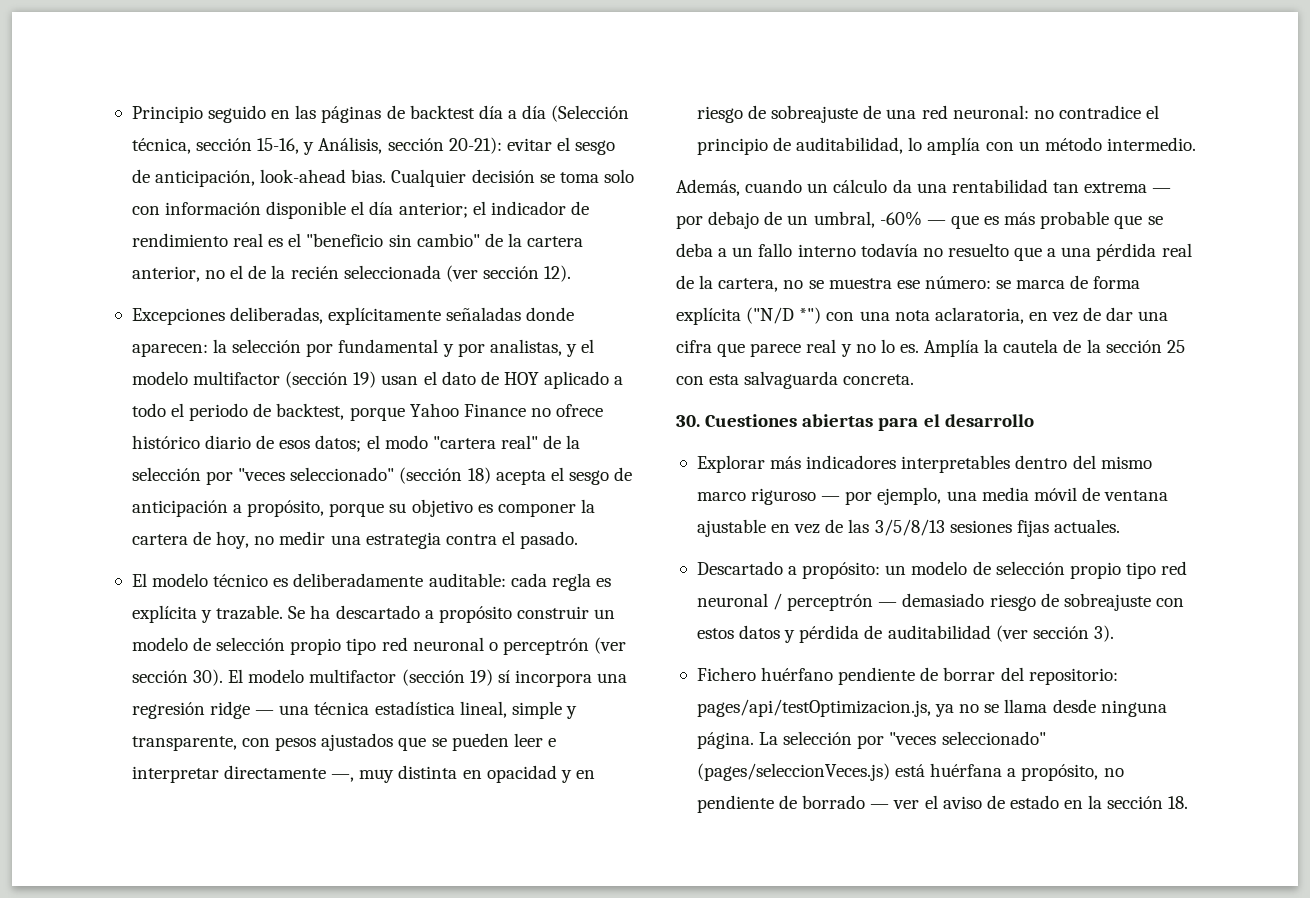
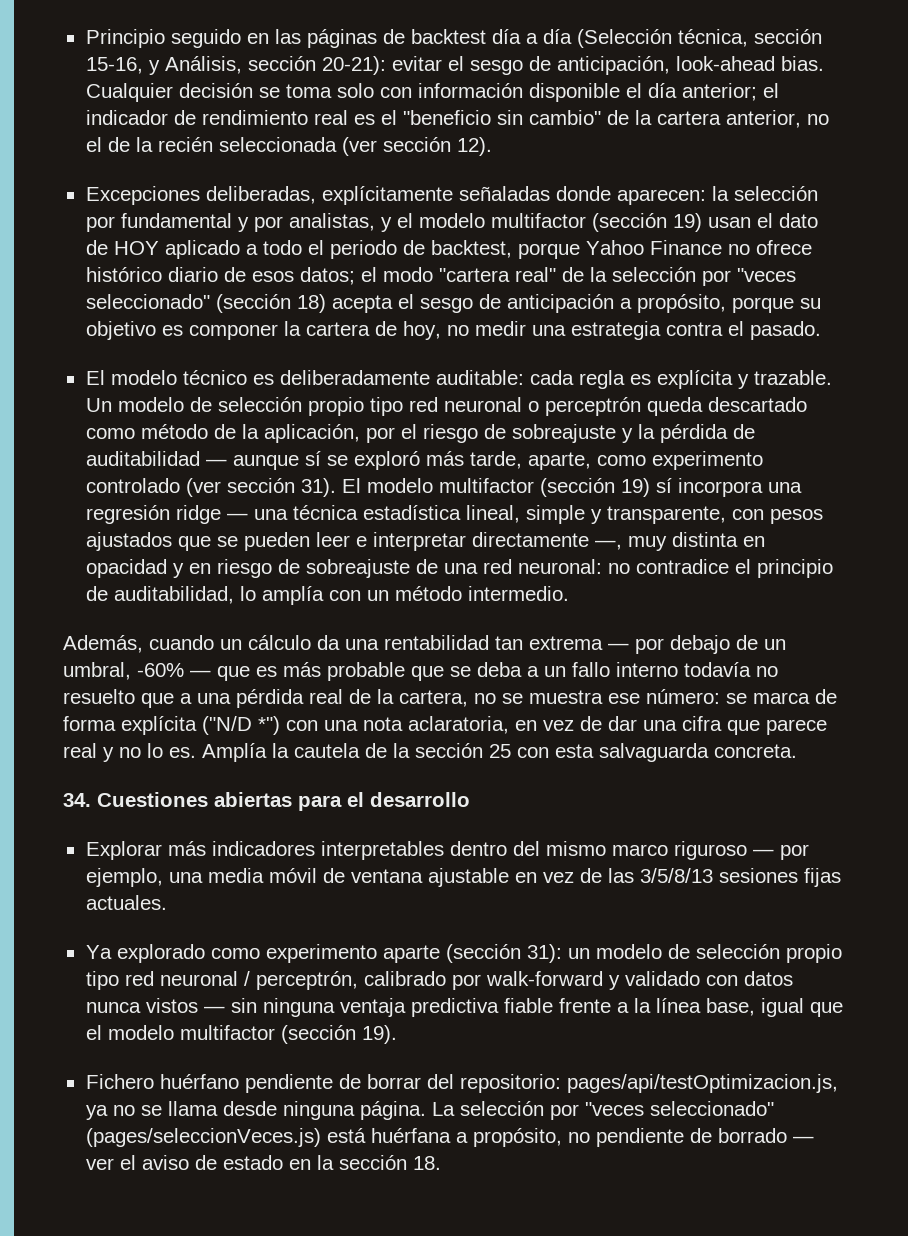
[288,605,616,623] Se ha descartado a propósito construir un -> [85,398,112,412] Un
[594,637,627,654] [131,669,224,686] (ver sección 30). -> [646,397,807,416] [85,424,755,443] [85,451,763,470] [85,478,336,497] queda descartado como método de la aplicación, por el riesgo de sobreajuste y la pérdida de auditabilidad — aunque sí se exploró más tarde, aparte, como experimento controlado (ver sección 31).
[676,415,700,427] 30. -> [63,793,91,807] 34.
[696,561,881,579] Descartado a propósito: -> [85,944,562,963] Ya explorado como experimento aparte (sección 31):
[787,593,1184,611] [696,625,1114,643] perceptrón — demasiado riesgo de sobreajuste con estos datos y pérdida de auditabilidad (ver sección 3). -> [255,971,793,990] [85,998,843,1017] [85,1025,397,1044] perceptrón, calibrado por walk-forward y validado con datos nunca vistos — sin ninguna ventaja predictiva fiable frente a la línea base, igual que el modelo multifactor (sección 19).

